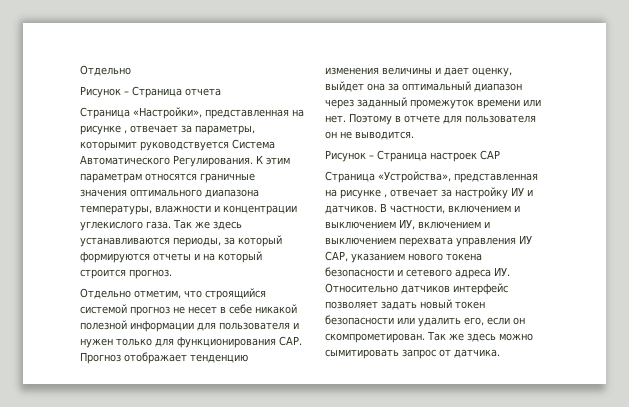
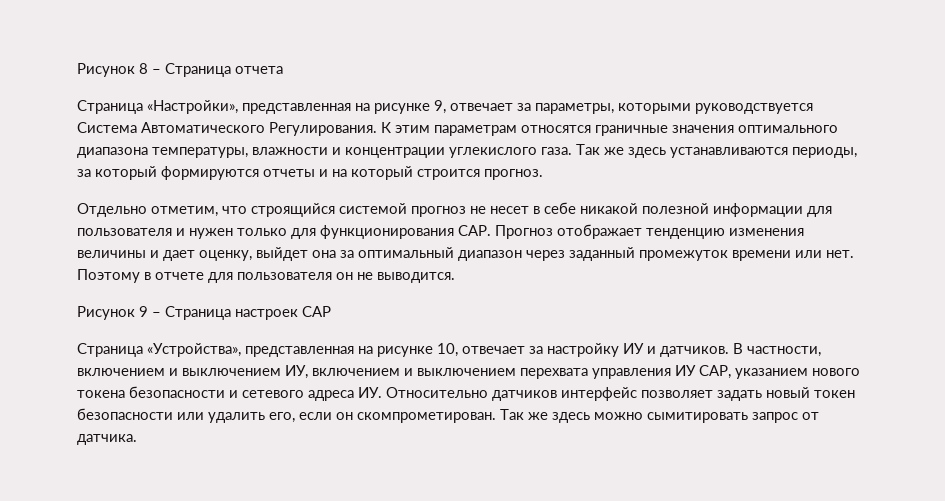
[80,65,131,76] [80,86,121,98] Отдельно // Рисунок -> [77,63,148,77] Рисунок 8
[124,130,127,134] , -> [434,100,446,114] 9,
[80,141,137,151] которымит -> [618,103,691,114] которыми
(366, 156) none -> [139,306,148,317] 9
[384,194,387,198] , -> [437,343,458,357] 10,

